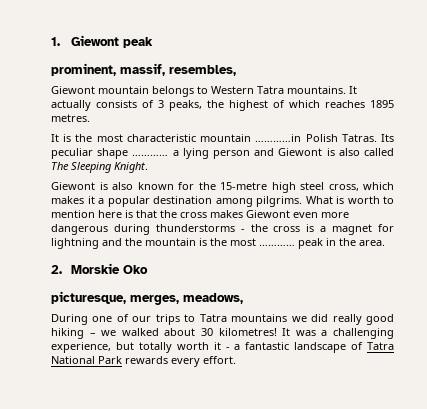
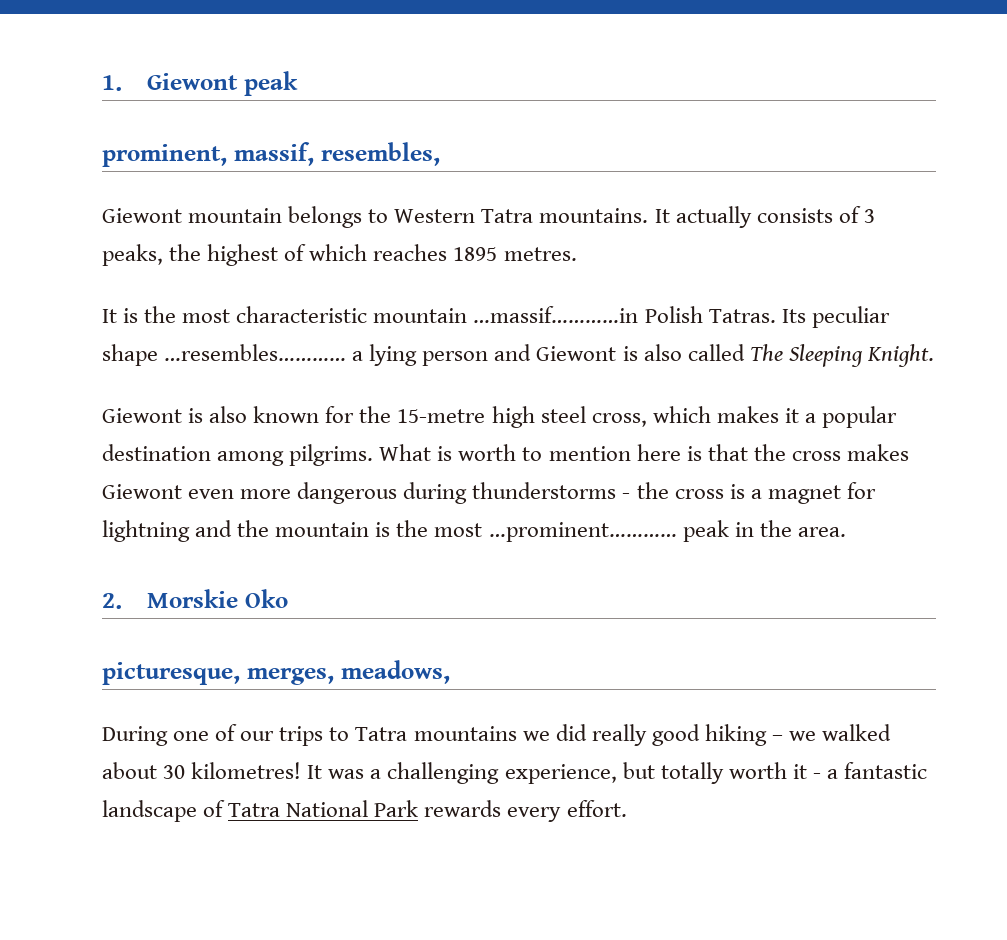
[255,134,302,142] …………in -> [473,306,639,323] …massif…………in
[132,154,169,156] ………… -> [164,344,347,361] …resembles…………
[259,244,295,246] ………… -> [488,522,677,542] …prominent…………

